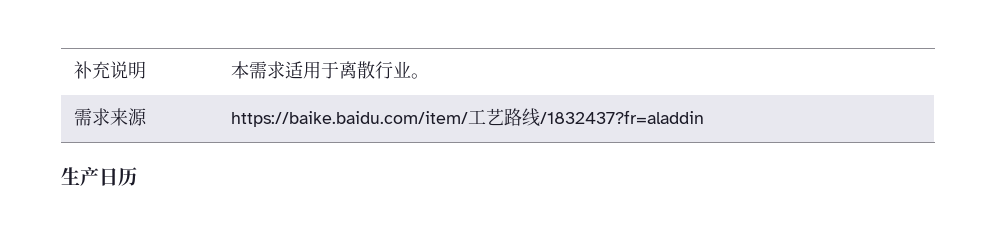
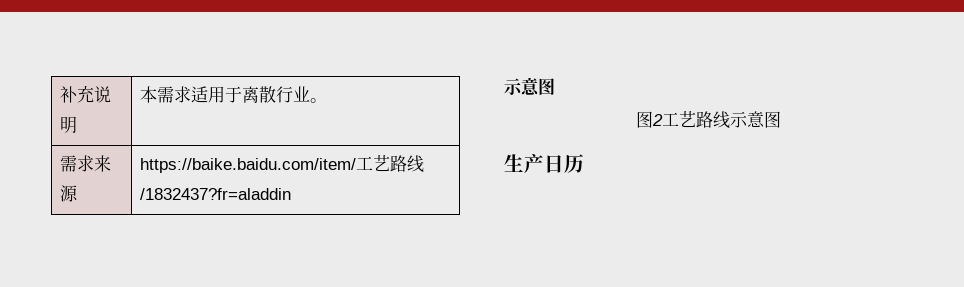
(704, 117) none -> [504,77,555,96] [636,111,781,129] // 示意图 // 图2工艺路线示意图

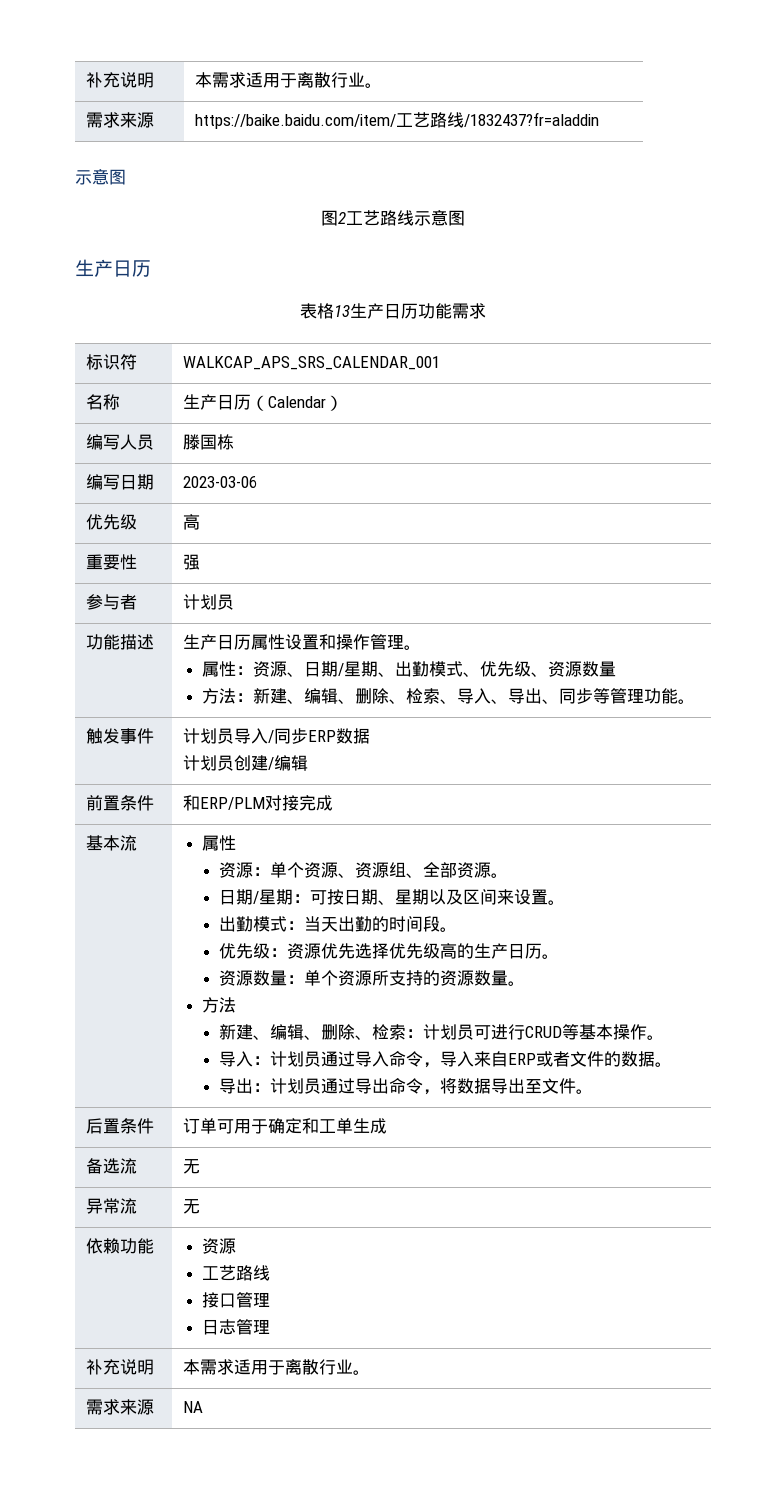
(584, 163) none -> [300,303,486,319] [86,354,138,370] [183,356,441,370] [86,394,121,410] [183,394,344,411] [86,434,155,450] [183,434,235,450] [86,474,155,490] [183,476,258,488] [86,514,138,530] [183,514,201,530] [86,554,138,570] [183,554,201,570] [86,594,138,610] [183,594,235,610] [86,634,155,650] [183,634,422,650] [202,661,617,677] [202,688,696,704] [86,728,155,744] [183,728,371,744] [183,755,309,771] [86,795,155,811] [183,795,334,811] [86,835,138,851] [202,835,237,851] [218,862,508,878] [218,889,565,905] [218,916,457,932] [218,943,559,959] [218,970,525,986] [202,997,237,1013] [218,1024,664,1040] [218,1051,672,1068] [218,1078,593,1095] [86,1118,155,1134] [183,1118,388,1134] [86,1158,138,1174] [183,1159,201,1174] [86,1198,138,1214] [183,1199,201,1214] [86,1238,155,1254] [202,1238,237,1254] [202,1265,271,1281] [202,1292,271,1308] [202,1319,271,1335] [86,1359,155,1375] [183,1359,371,1375] [86,1399,155,1415] [183,1401,204,1413] // 表格13生产日历功能需求 // 标识符 | WALKCAP_APS_SRS_CALENDAR_001 // 名称 | 生产日历（Calendar） // 编写人员 | 滕国栋 // 编写日期 | 2023-03-06 // 优先级 | 高 // 重要性 | 强 // 参与者 | 计划员 // 功能描述 | 生产日历属性设置和操作管理。 // 属性：资源、日期/星期、出勤模式、优先级、资源数量 // 方法：新建、编辑、删除、检索、导入、导出、同步等管理功能。 // 触发事件 | 计划员导入/同步ERP数据 // 计划员创建/编辑 // 前置条件 | 和ERP/PLM对接完成 // 基本流 | 属性 // 资源：单个资源、资源组、全部资源。 // 日期/星期：可按日期、星期以及区间来设置。 // 出勤模式：当天出勤的时间段。 // 优先级：资源优先选择优先级高的生产日历。 // 资源数量：单个资源所支持的资源数量。 // 方法 // 新建、编辑、删除、检索：计划员可进行CRUD等基本操作。 // 导入：计划员通过导入命令，导入来自ERP或者文件的数据。 // 导出：计划员通过导出命令，将数据导出至文件。 // 后置条件 | 订单可用于确定和工单生成 // 备选流 | 无 // 异常流 | 无 // 依赖功能 | 资源 // 工艺路线 // 接口管理 // 日志管理 // 补充说明 | 本需求适用于离散行业。 // 需求来源 | NA

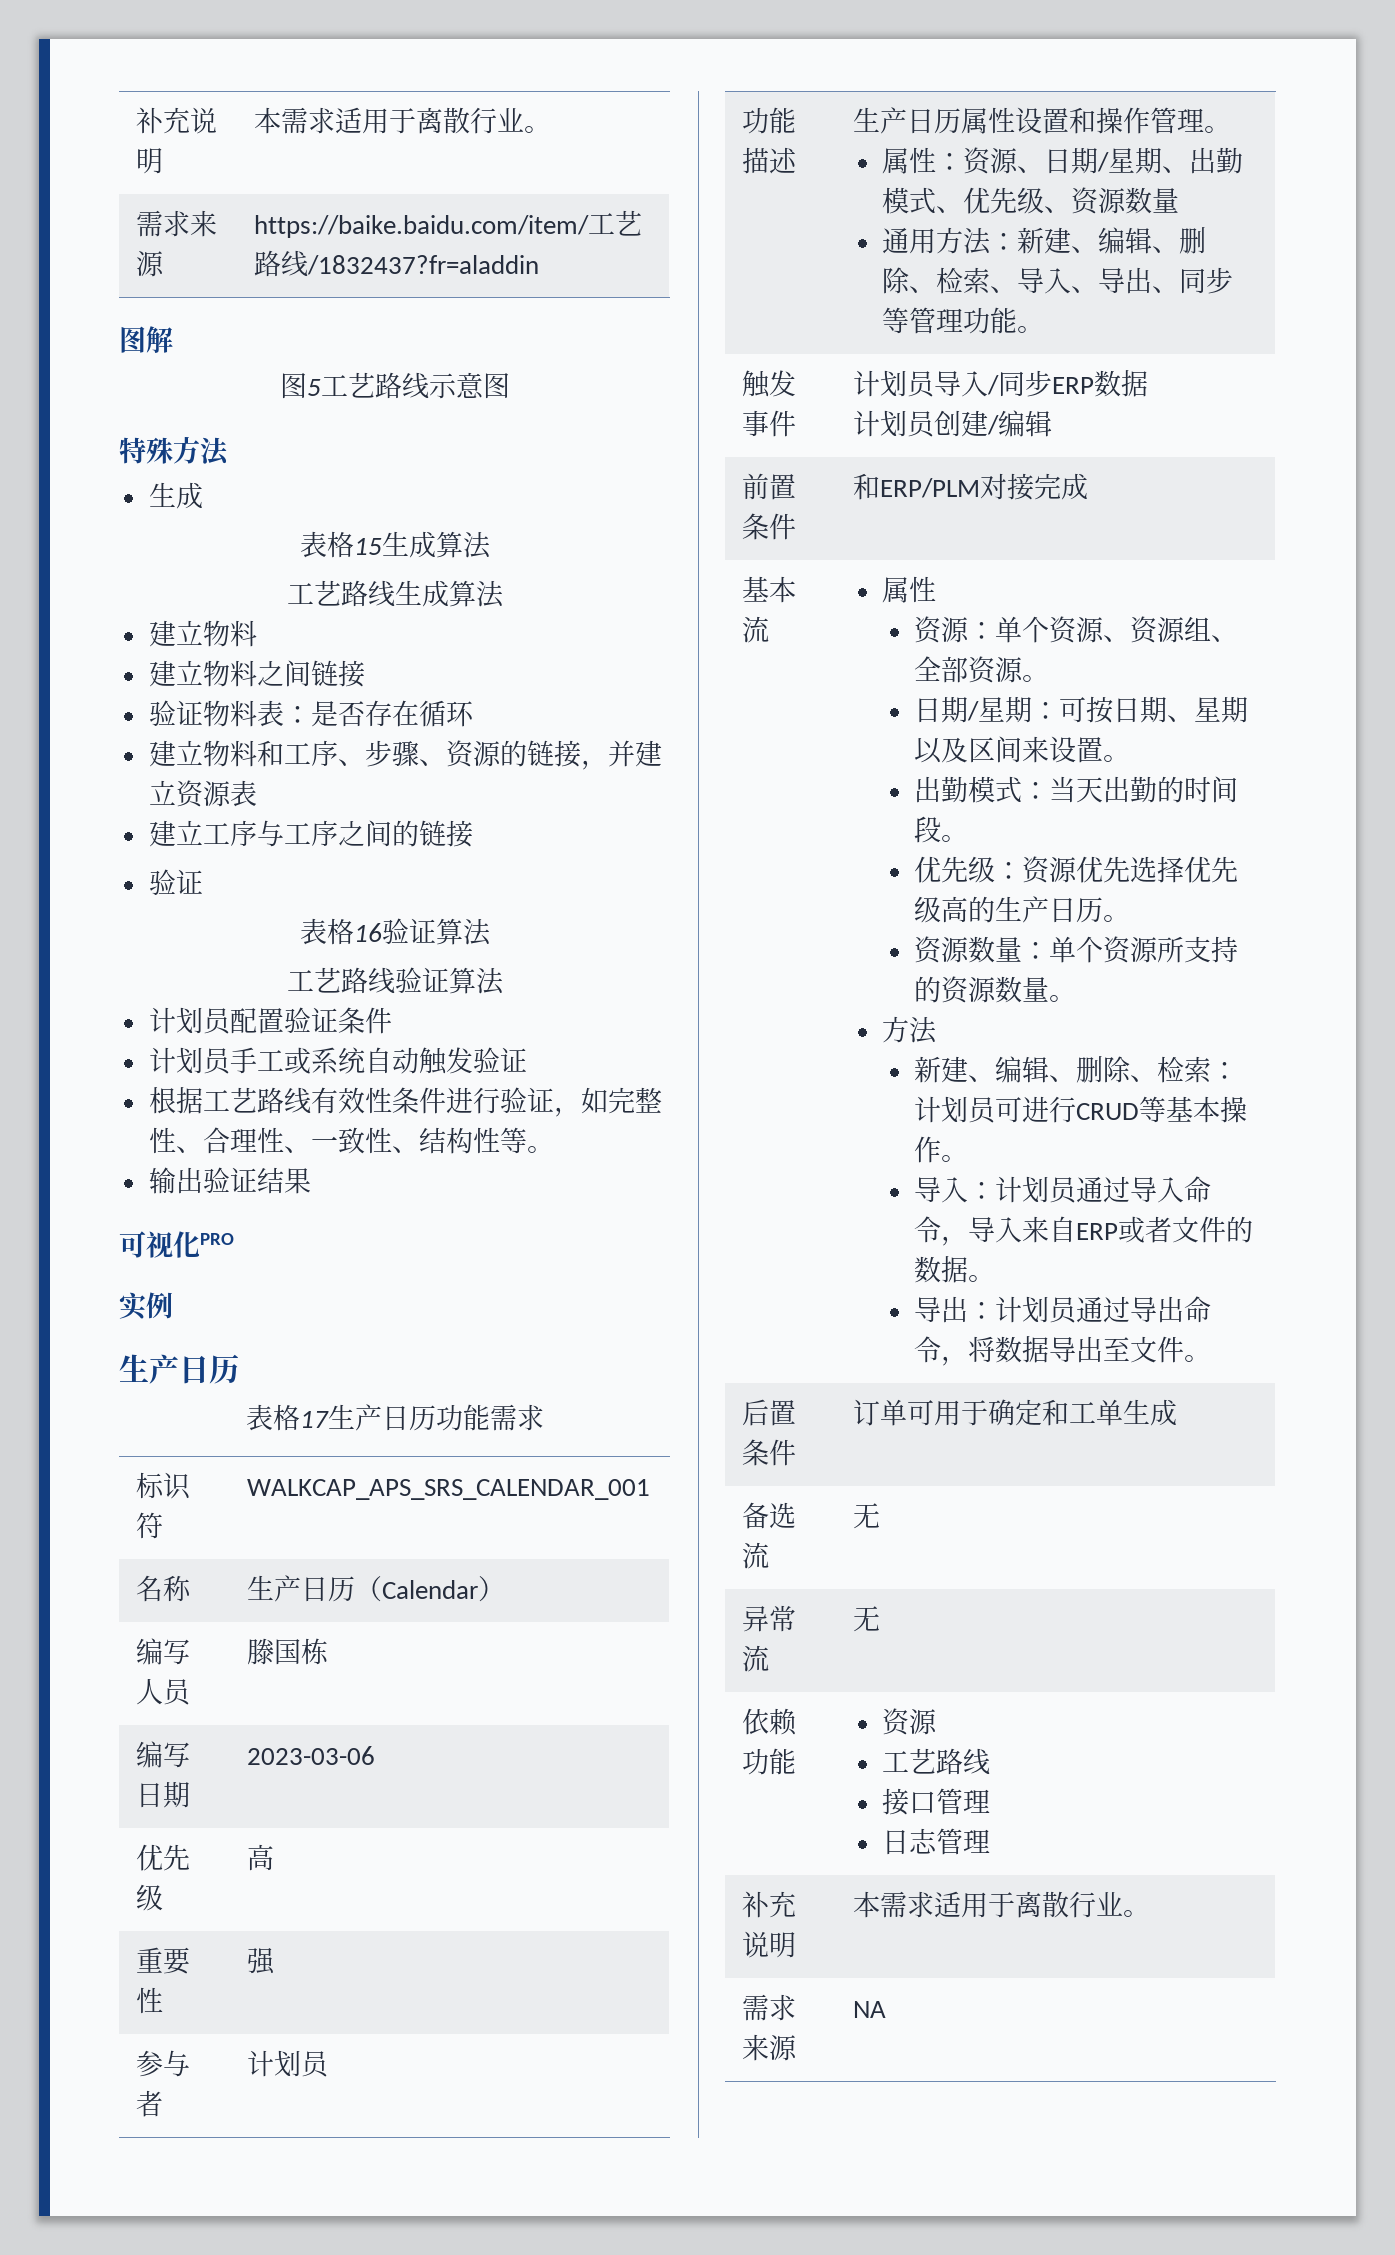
[75,169,126,185] [321,210,346,226] 示意图 // 图2 -> [119,326,173,353] [279,373,321,399] 图解 // 图5
(465, 218) none -> [119,436,230,466] [148,482,203,509] [299,531,491,559] [286,580,504,608] [148,620,257,647] [148,660,365,687] [148,700,474,727] [148,740,662,770] [148,780,257,808] [148,820,473,847] [148,869,203,896] [299,918,491,946] [286,967,504,995] [148,1007,392,1035] [148,1047,527,1075] [148,1087,662,1117] [148,1127,554,1154] [148,1167,311,1194] [119,1231,234,1258] [119,1292,173,1320] // 特殊方法 // 生成 // 表格15生成算法 // 工艺路线生成算法 // 建立物料 // 建立物料之间链接 // 验证物料表：是否存在循环 // 建立物料和工序、步骤、资源的链接，并建立资源表 // 建立工序与工序之间的链接 // 验证 // 表格16验证算法 // 工艺路线验证算法 // 计划员配置验证条件 // 计划员手工或系统自动触发验证 // 根据工艺路线有效性条件进行验证，如完整性、合理性、一致性、结构性等。 // 输出验证结果 // 可视化PRO // 实例
[334,305,350,317] 13 -> [299,1411,329,1428] 17
(617, 669) none -> [882,227,937,254] 通用

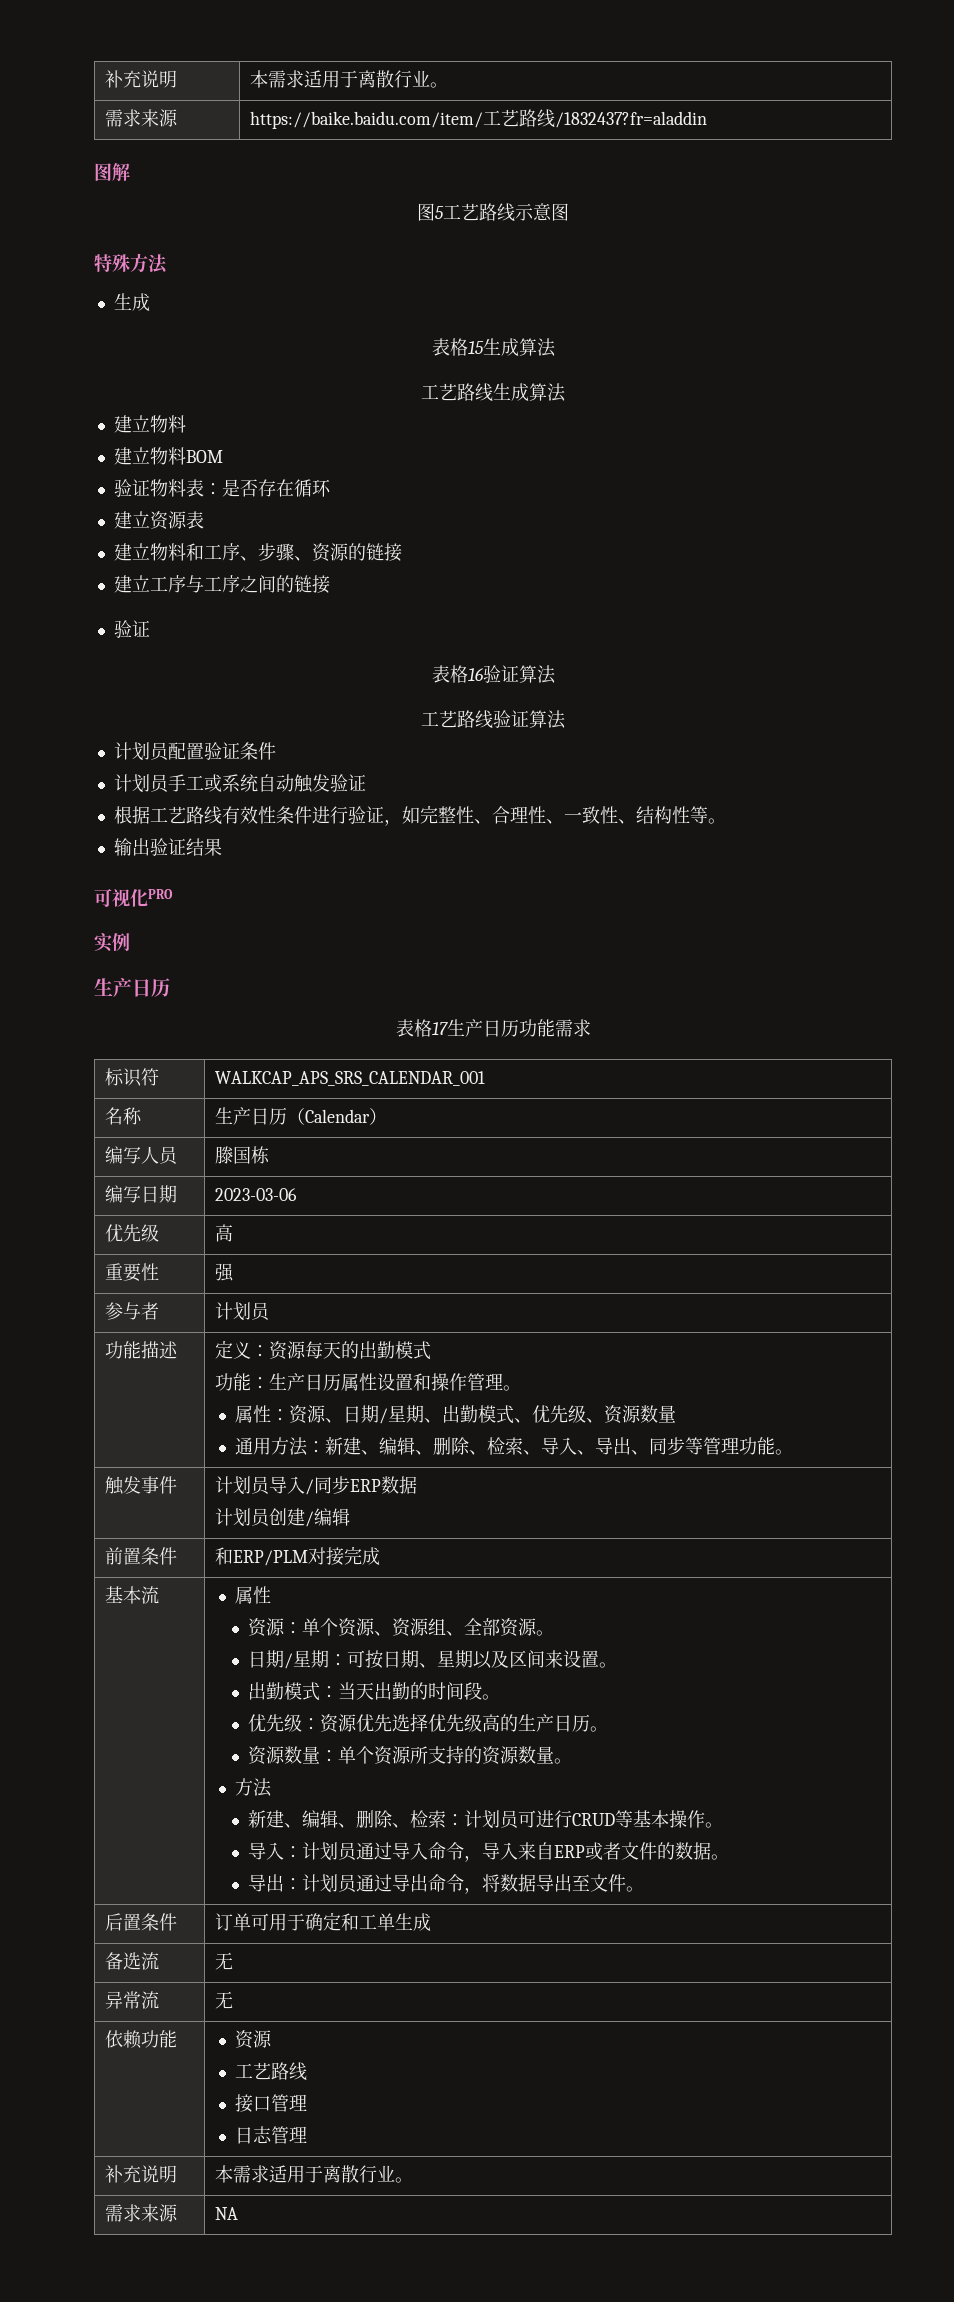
[256,660,365,687] 之间链接 -> [185,450,223,463] BOM
(474, 714) none -> [113,511,204,530] // 建立资源表
[580,740,662,770] [148,780,257,808] ，并建立资源表 -> (402, 552) none
(797, 160) none -> [215,1340,432,1360] [215,1373,270,1391] 定义：资源每天的出勤模式 // 功能：

